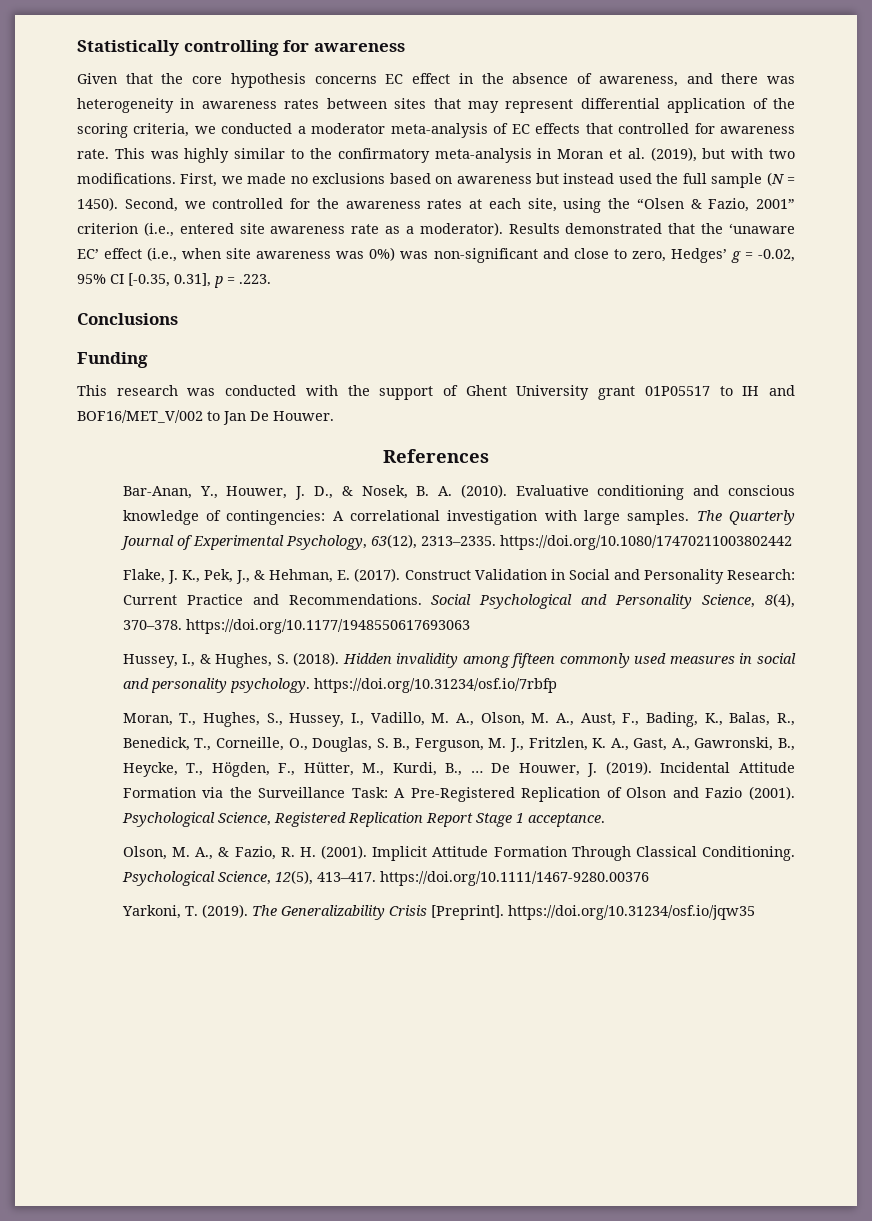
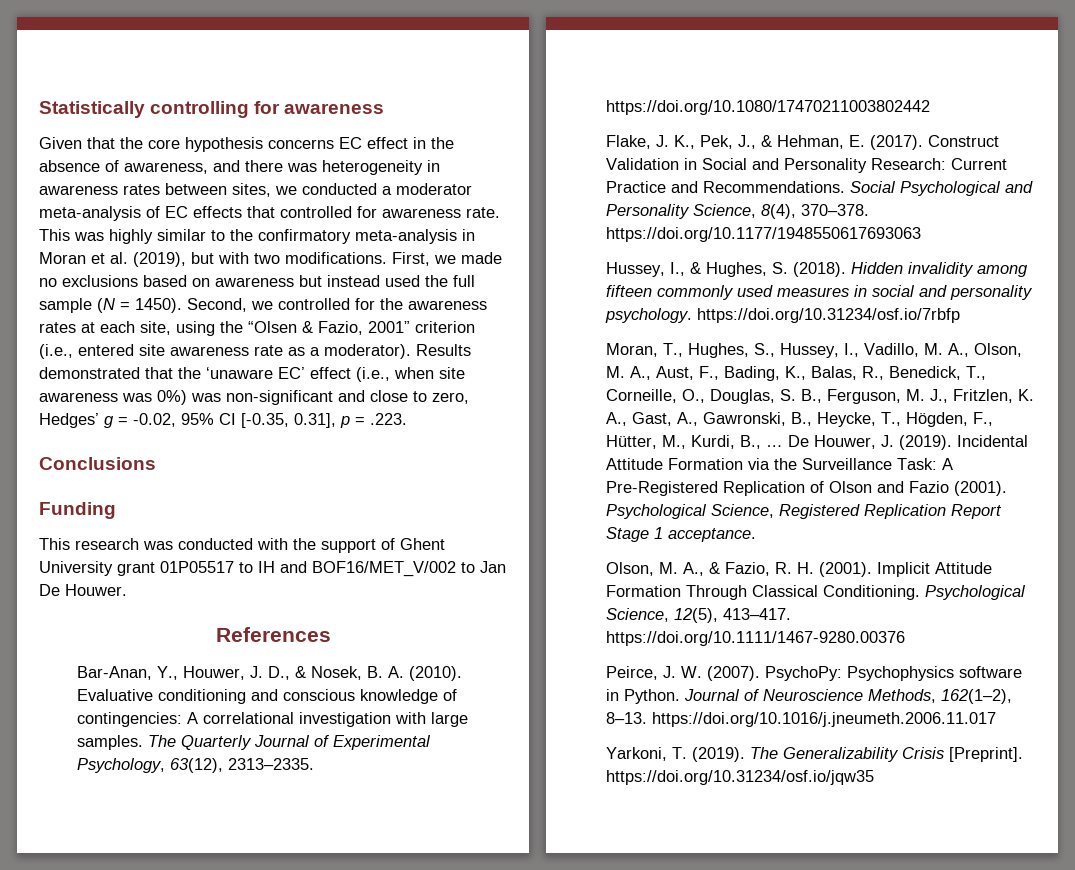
[394,98,795,113] [77,123,190,138] sites that may represent differential application of the scoring criteria, -> [232,183,271,197] sites,
(649, 878) none -> [605,666,1022,681] [605,689,1012,704] [605,712,996,727] // Peirce, J. W. (2007). PsychoPy: Psychophysics software in Python. Journal of Neuroscience Methods, 162(1–2), 8–13. https://doi.org/10.1016/j.jneumeth.2006.11.017

